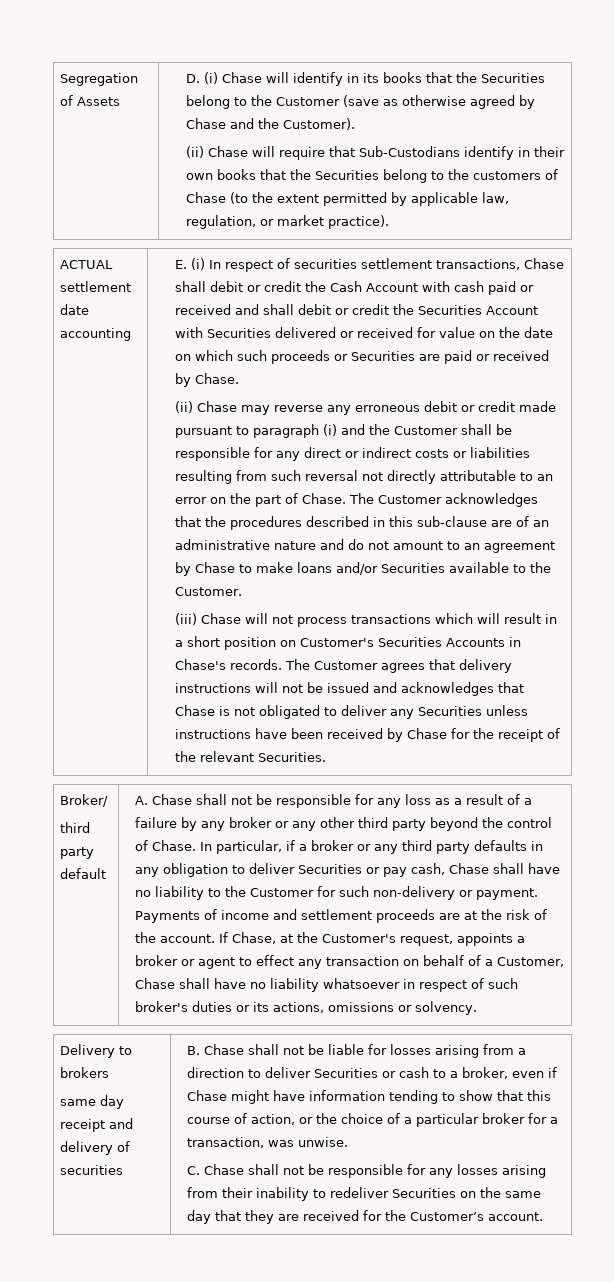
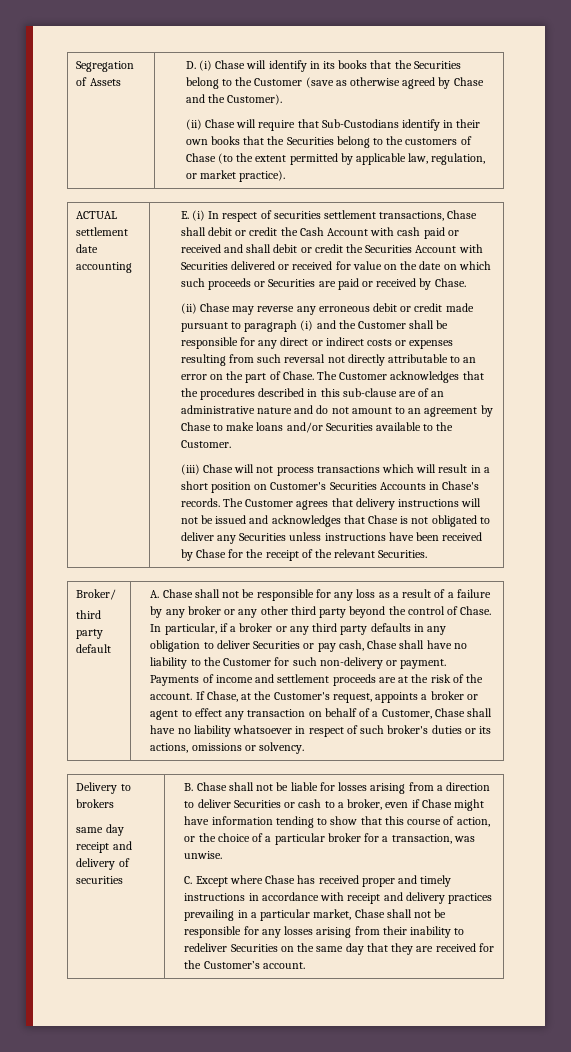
[469,447,530,458] liabilities -> [409,340,454,349] expenses
(201, 1170) none -> [195,875,452,887] [184,892,493,904] [184,909,352,921] Except where Chase has received proper and timely instructions in accordance with receipt and delivery practices prevailing in a particular market,

